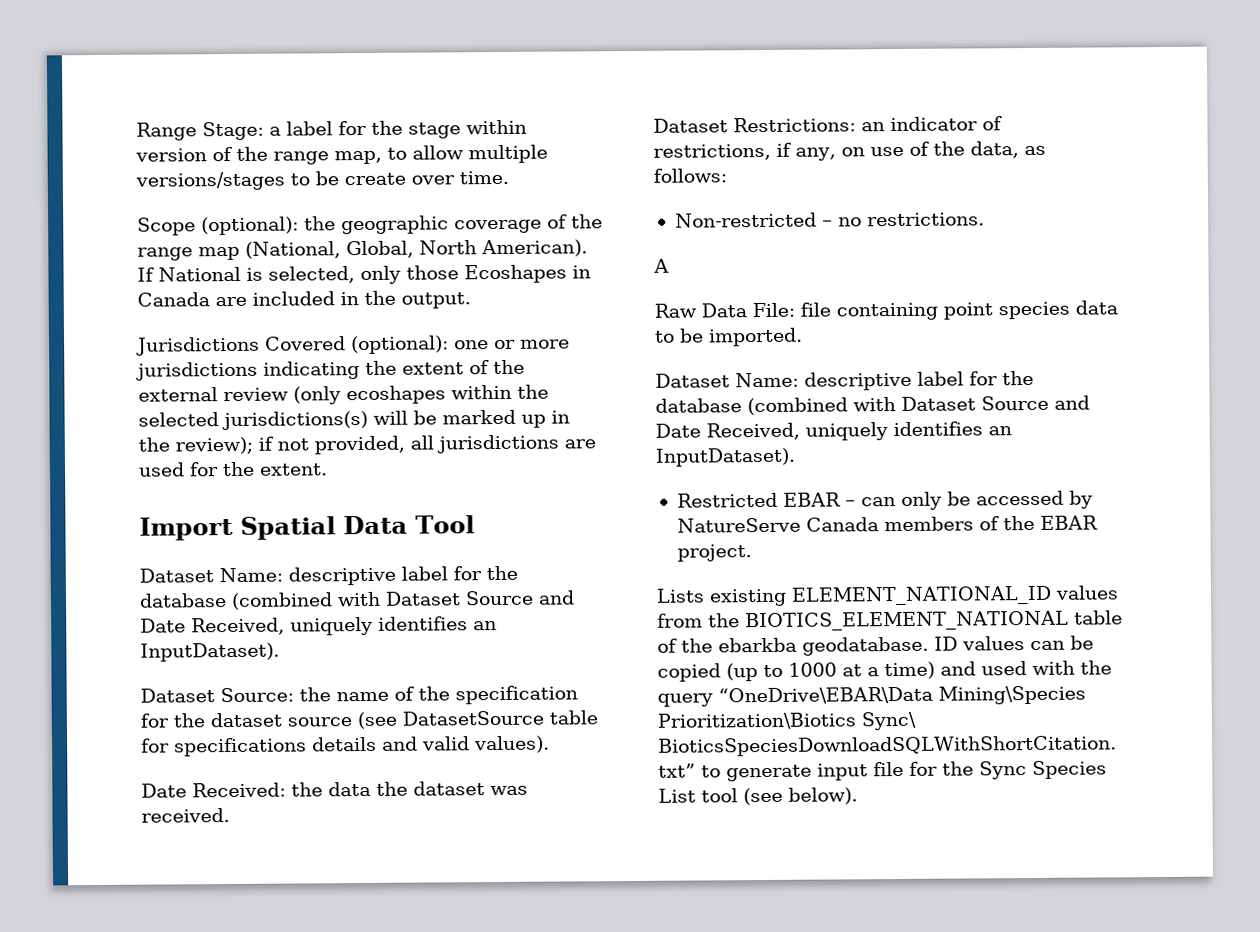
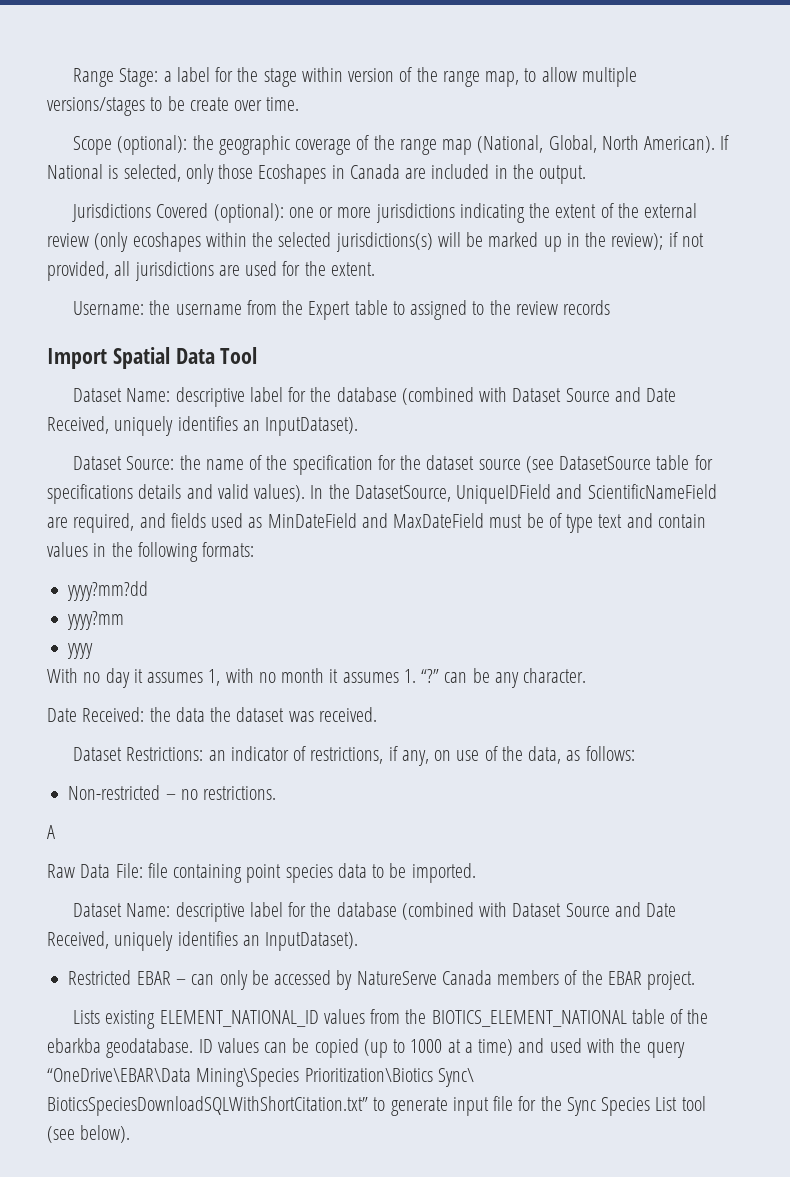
(328, 469) none -> [73,300,611,320] // Username: the username from the Expert table to assigned to the review records
(550, 744) none -> [310,484,717,504] [47,513,706,533] [47,542,255,562] [67,581,149,601] [67,611,125,630] [67,643,94,659] [47,668,587,688] In the DatasetSource, UniqueIDField and ScientificNameField are required, and fields used as MinDateField and MaxDateField must be of type text and contain values in the following formats: // yyyy?mm?dd // yyyy?mm // yyyy // With no day it assumes 1, with no month it assumes 1. “?” can be any character.

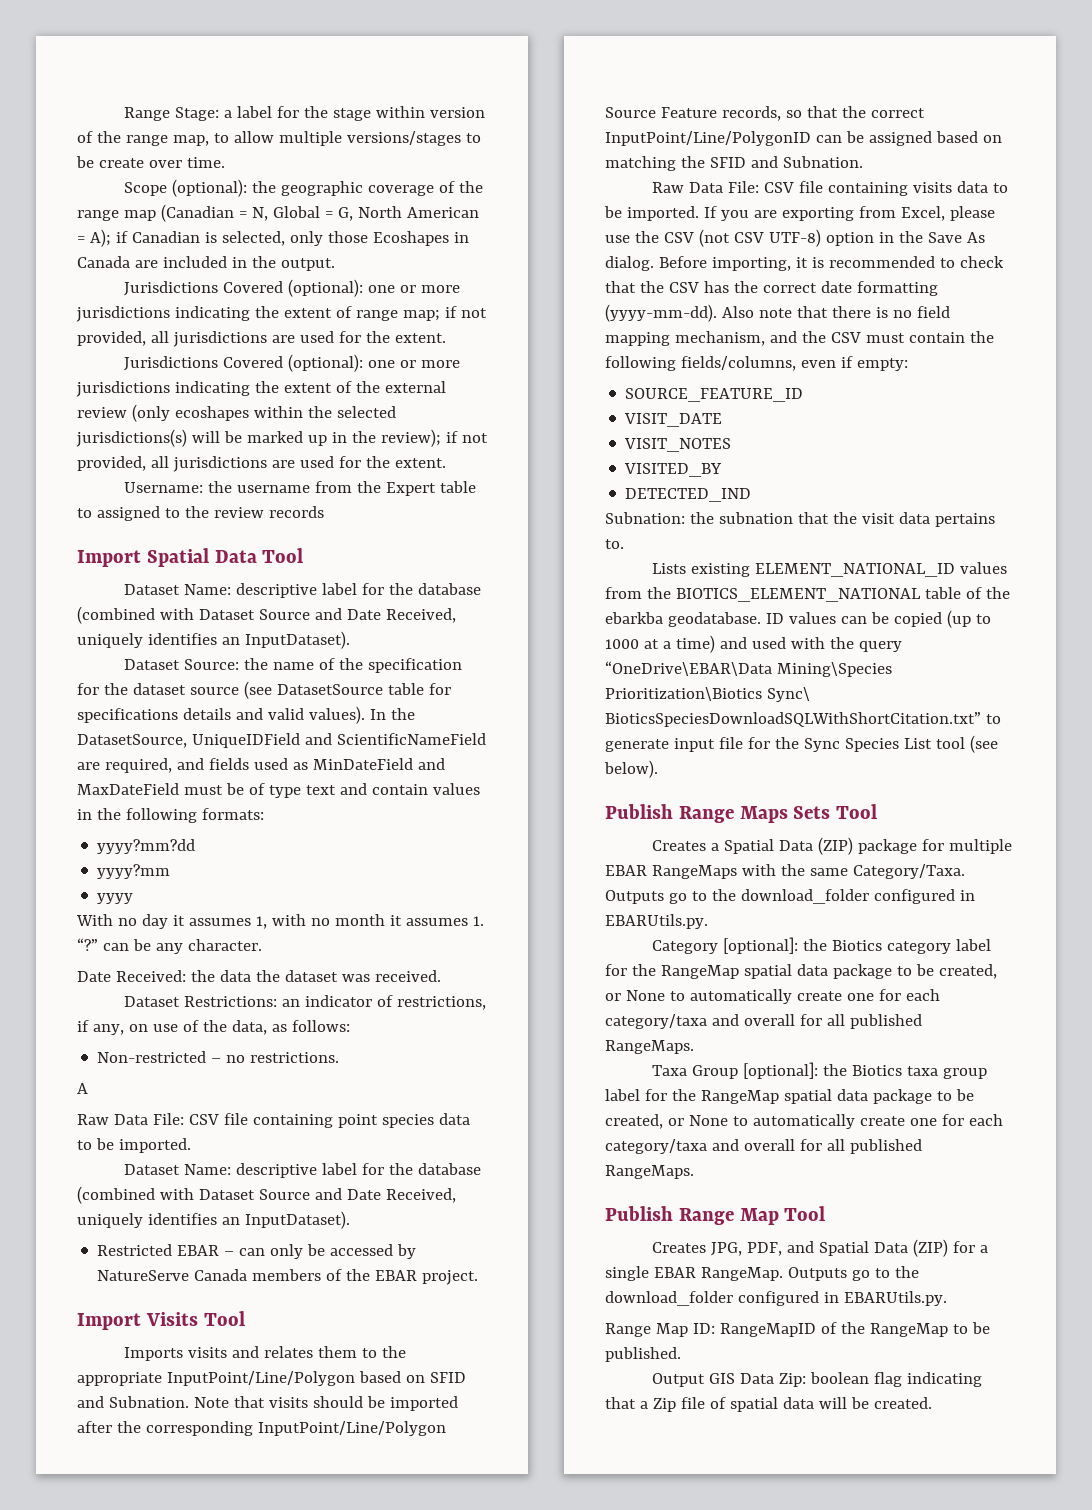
[477,135,730,153] [47,164,103,179] (National, Global, North American). If National -> [160,204,479,222] [77,229,200,247] (Canadian = N, Global = G, North American = A); if Canadian
(587, 174) none -> [123,279,460,297] [76,306,487,322] [77,331,446,347] // Jurisdictions Covered (optional): one or more jurisdictions indicating the extent of range map; if not provided, all jurisdictions are used for the extent.
(143, 870) none -> [188,1114,219,1125] CSV
(696, 980) none -> [77,1311,245,1330] [123,1346,406,1361] [77,1371,466,1386] [77,1396,458,1411] [77,1421,446,1436] [605,106,925,121] [605,131,1002,146] [605,156,863,171] [651,181,1008,196] [604,206,995,221] [605,229,985,247] [605,256,1004,271] [605,281,938,296] [605,304,950,322] [605,331,994,346] [605,356,908,371] [625,388,804,402] [624,413,723,427] [624,438,732,452] [624,463,723,477] [625,488,752,502] [605,512,995,527] [605,539,624,549] // Import Visits Tool // Imports visits and relates them to the appropriate InputPoint/Line/Polygon based on SFID and Subnation. Note that visits should be imported after the corresponding InputPoint/Line/Polygon Source Feature records, so that the correct InputPoint/Line/PolygonID can be assigned based on matching the SFID and Subnation. // Raw Data File: CSV file containing visits data to be imported. If you are exporting from Excel, please use the CSV (not CSV UTF-8) option in the Save As dialog. Before importing, it is recommended to check that the CSV has the correct date formatting (yyyy-mm-dd). Also note that there is no field mapping mechanism, and the CSV must contain the following fields/columns, even if empty: // SOURCE_FEATURE_ID // VISIT_DATE // VISIT_NOTES // VISITED_BY // DETECTED_IND // Subnation: the subnation that the visit data pertains to.
(131, 1134) none -> [605,804,878,823] [651,837,1012,855] [605,864,965,879] [605,889,975,904] [605,914,708,929] [651,937,991,954] [605,964,997,979] [605,989,940,1004] [605,1014,922,1029] [605,1040,694,1054] [651,1062,987,1079] [605,1089,974,1104] [605,1114,1003,1129] [605,1139,922,1154] [605,1165,694,1179] [605,1206,826,1225] [651,1239,988,1257] [605,1266,919,1281] [605,1291,947,1306] [605,1322,990,1337] [605,1347,681,1362] [651,1372,982,1387] [605,1397,932,1412] // Publish Range Maps Sets Tool // Creates a Spatial Data (ZIP) package for multiple EBAR RangeMaps with the same Category/Taxa. Outputs go to the download_folder configured in EBARUtils.py. // Category [optional]: the Biotics category label for the RangeMap spatial data package to be created, or None to automatically create one for each category/taxa and overall for all published RangeMaps. // Taxa Group [optional]: the Biotics taxa group label for the RangeMap spatial data package to be created, or None to automatically create one for each category/taxa and overall for all published RangeMaps. // Publish Range Map Tool // Creates JPG, PDF, and Spatial Data (ZIP) for a single EBAR RangeMap. Outputs go to the download_folder configured in EBARUtils.py. // Range Map ID: RangeMapID of the RangeMap to be published. // Output GIS Data Zip: boolean flag indicating that a Zip file of spatial data will be created.

